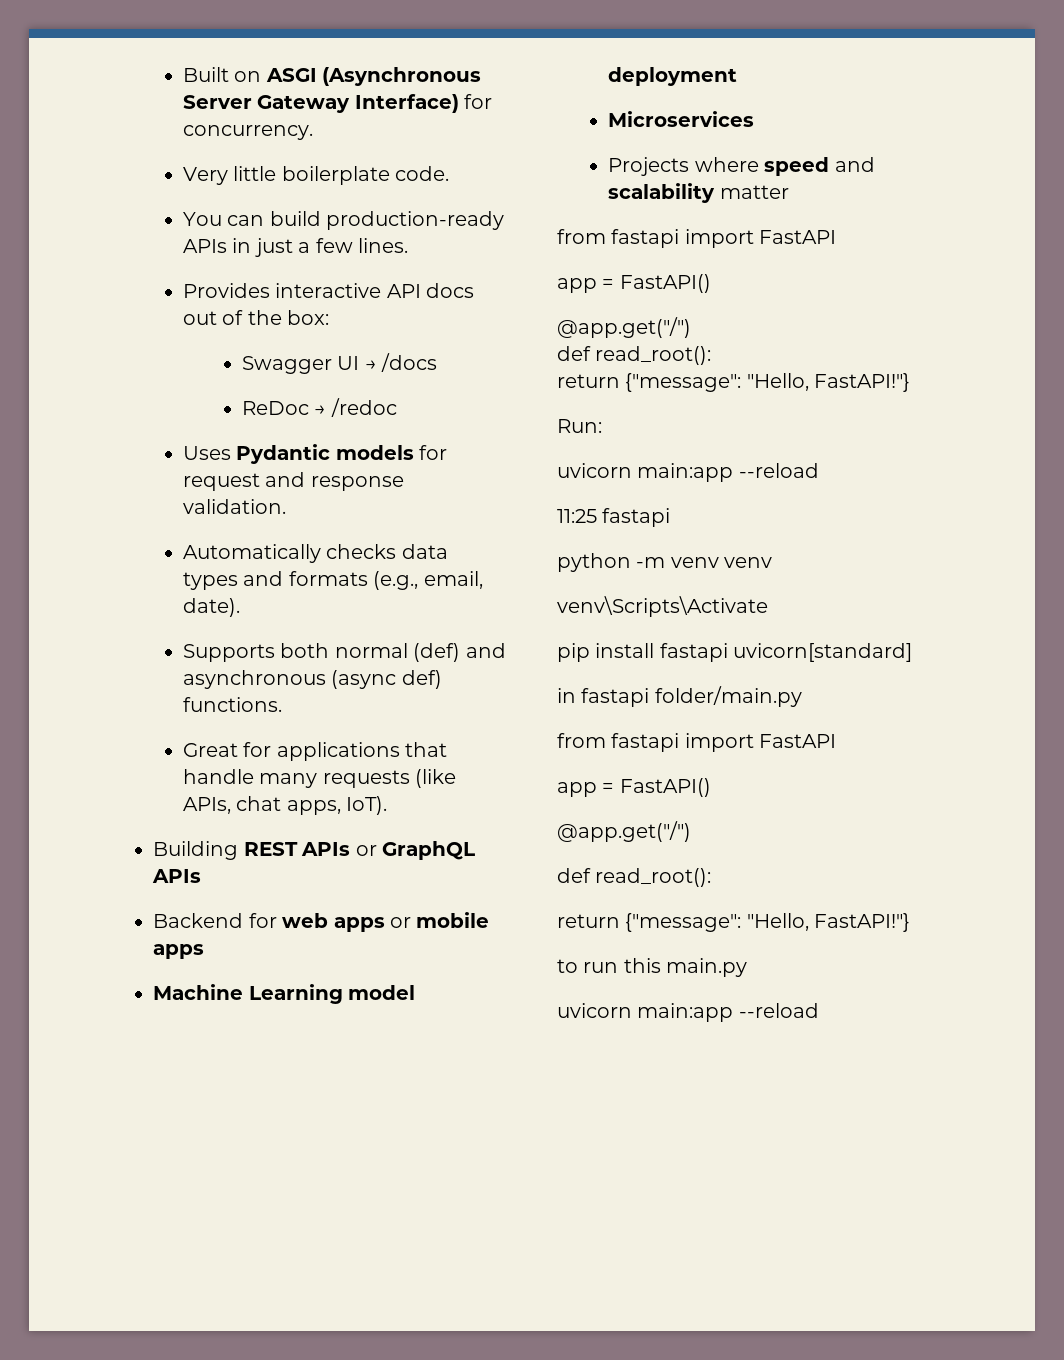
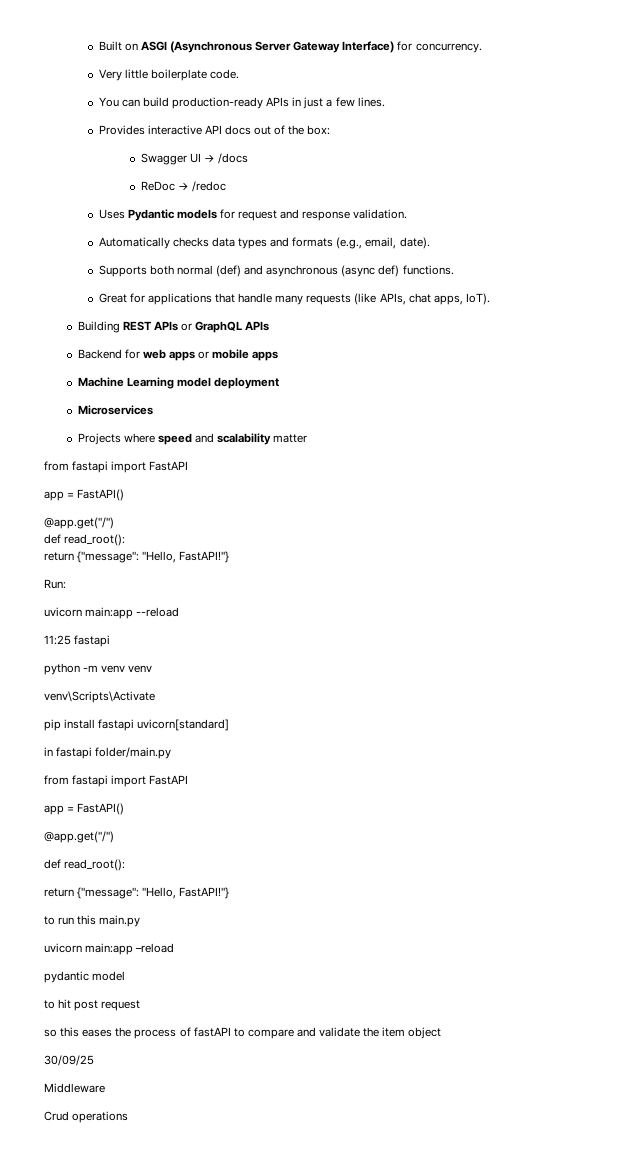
[738,1003,819,1018] --reload -> [135,943,175,953] [44,971,126,983] [44,999,141,1011] [44,1027,442,1039] [44,1055,94,1066] [44,1083,105,1093] [44,1111,129,1123] –reload // pydantic model // to hit post request // so this eases the process of fastAPI to compare and validate the item object // 30/09/25 // Middleware // Crud operations

